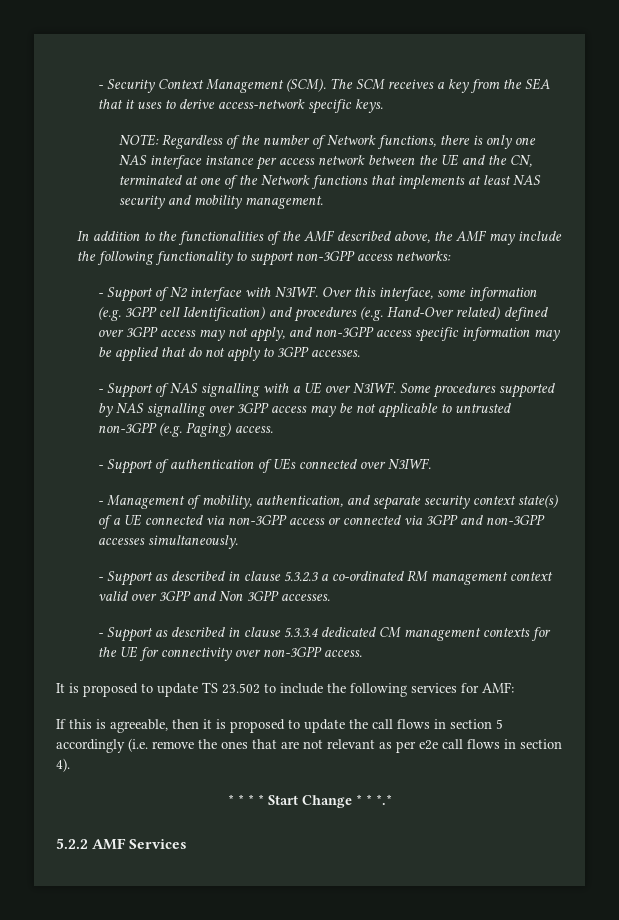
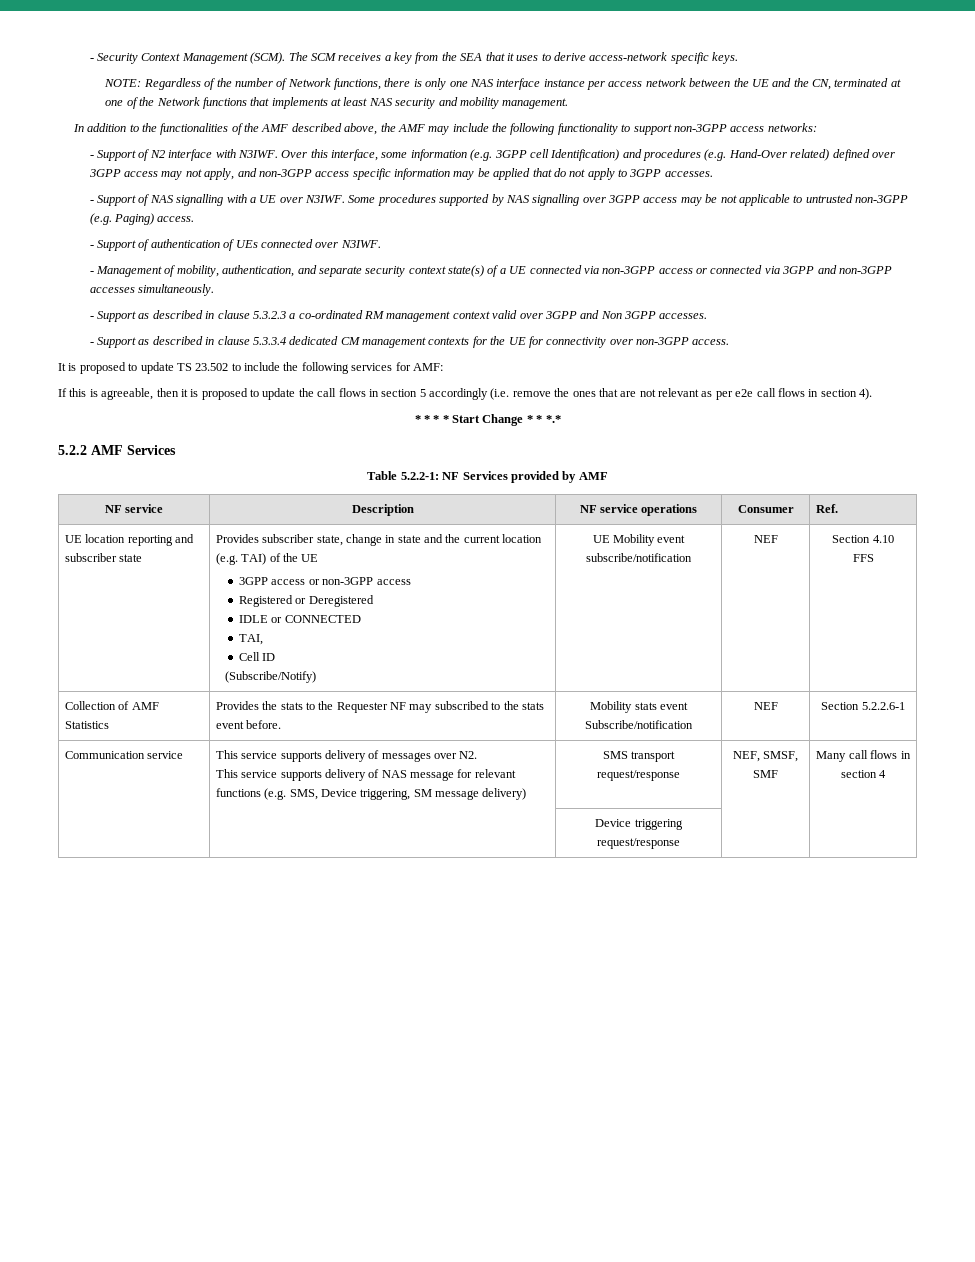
(188, 844) none -> [367,471,608,483] [104,504,164,513] [351,504,414,516] [579,504,698,516] [737,505,794,513] [815,504,838,513] [64,534,194,546] [64,553,143,562] [215,534,543,546] [215,553,319,565] [239,577,411,585] [239,595,374,607] [239,615,361,623] [239,634,264,645] [239,652,276,661] [225,671,317,683] [592,534,686,546] [586,553,692,562] [753,535,778,543] [832,535,894,543] [852,554,874,562] [64,701,159,710] [64,721,109,729] [215,701,544,713] [215,720,282,729] [590,701,688,713] [585,720,693,729] [753,702,778,710] [821,702,905,710] [64,751,184,759] [215,750,478,762] [215,769,516,781] [215,788,527,800] [602,751,676,762] [597,770,680,781] [732,751,799,762] [753,770,778,778] [816,750,911,762] [840,770,887,778] [595,819,683,830] [597,838,680,849] // Table 5.2.2-1: NF Services provided by AMF // NF service | Description | NF service operations | Consumer | Ref. // UE location reporting and subscriber state | Provides subscriber state, change in state and the current location (e.g. TAI) of the UE // 3GPP access or non-3GPP access // Registered or Deregistered // IDLE or CONNECTED // TAI, // Cell ID // (Subscribe/Notify) | UE Mobility event subscribe/notification | NEF | Section 4.10 // FFS // Collection of AMF Statistics | Provides the stats to the Requester NF may subscribed to the stats event before. | Mobility stats event Subscribe/notification | NEF | Section 5.2.2.6-1 // Communication service | This service supports delivery of messages over N2. // This service supports delivery of NAS message for relevant functions (e.g. SMS, Device triggering, SM message delivery) | SMS transport request/response | NEF, SMSF, SMF | Many call flows in section 4 // | | Device triggering request/response | |

